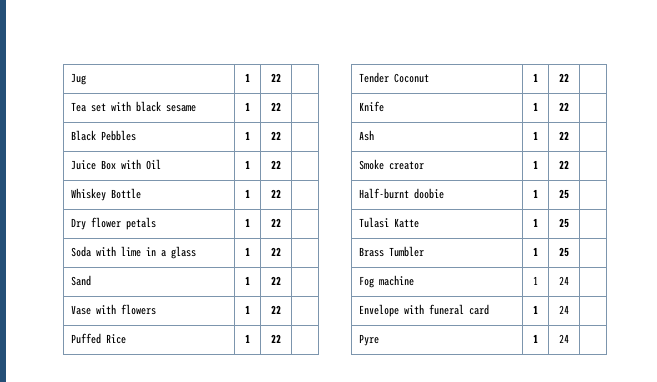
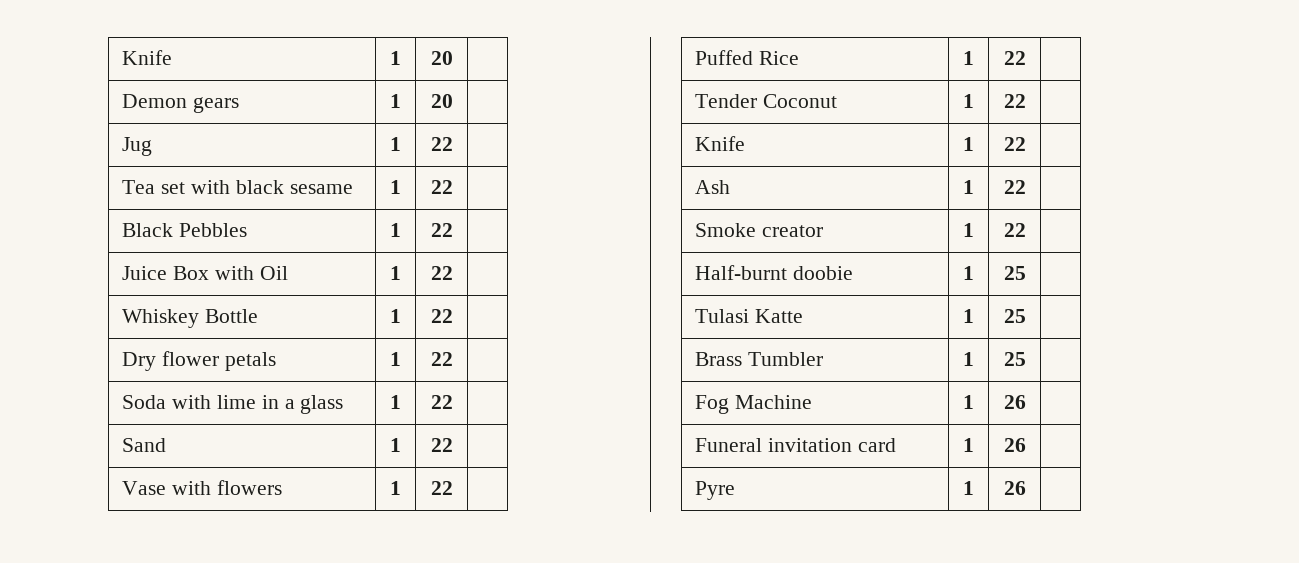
(70, 79) none -> [122,50,173,65] [390,51,401,65] [430,51,453,65] [122,94,240,113] [390,94,401,108] [430,94,453,108] Knife | 1 | 20 | // Demon gears | 1 | 20 | //
[378,275,414,286] [533,276,538,285] [559,276,569,285] [358,304,464,317] machine | 1 | 24 | // Envelope with funeral -> [735,395,813,409] [963,395,974,409] [1003,395,1026,409] [695,438,853,452] Machine | 1 | 26 | // Funeral invitation
[559,305,569,314] 24 -> [1003,438,1026,452] 26
[559,334,569,343] 24 -> [1003,481,1026,495] 26

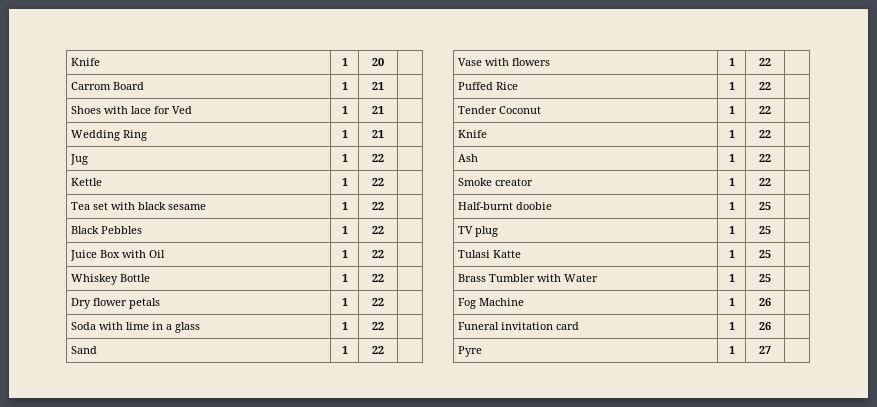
[122,94,240,113] [390,94,401,108] [430,94,453,108] Demon gears | 1 | 20 -> [70,82,144,90] [341,82,348,90] [372,82,384,90] [70,106,192,114] [341,106,348,114] [372,106,384,114] [70,130,147,141] [341,130,348,138] [372,130,384,138] Carrom Board | 1 | 21 | // Shoes with lace for Ved | 1 | 21 | // Wedding Ring | 1 | 21
(453, 144) none -> [70,178,102,186] [341,178,348,186] [372,178,384,186] // Kettle | 1 | 22 |
(1026, 273) none -> [457,226,498,237] [728,226,735,234] [759,226,771,234] // TV plug | 1 | 25 |
(824, 359) none -> [536,274,598,282] with Water
[1003,481,1026,495] 26 -> [759,346,771,354] 27

